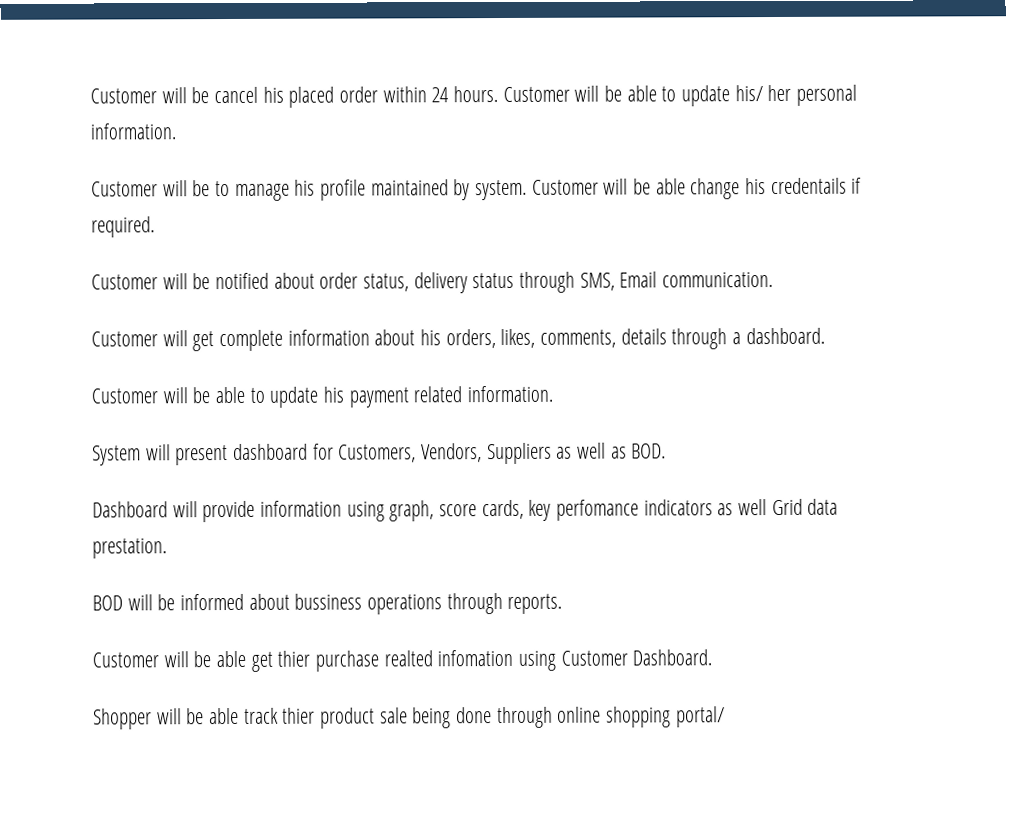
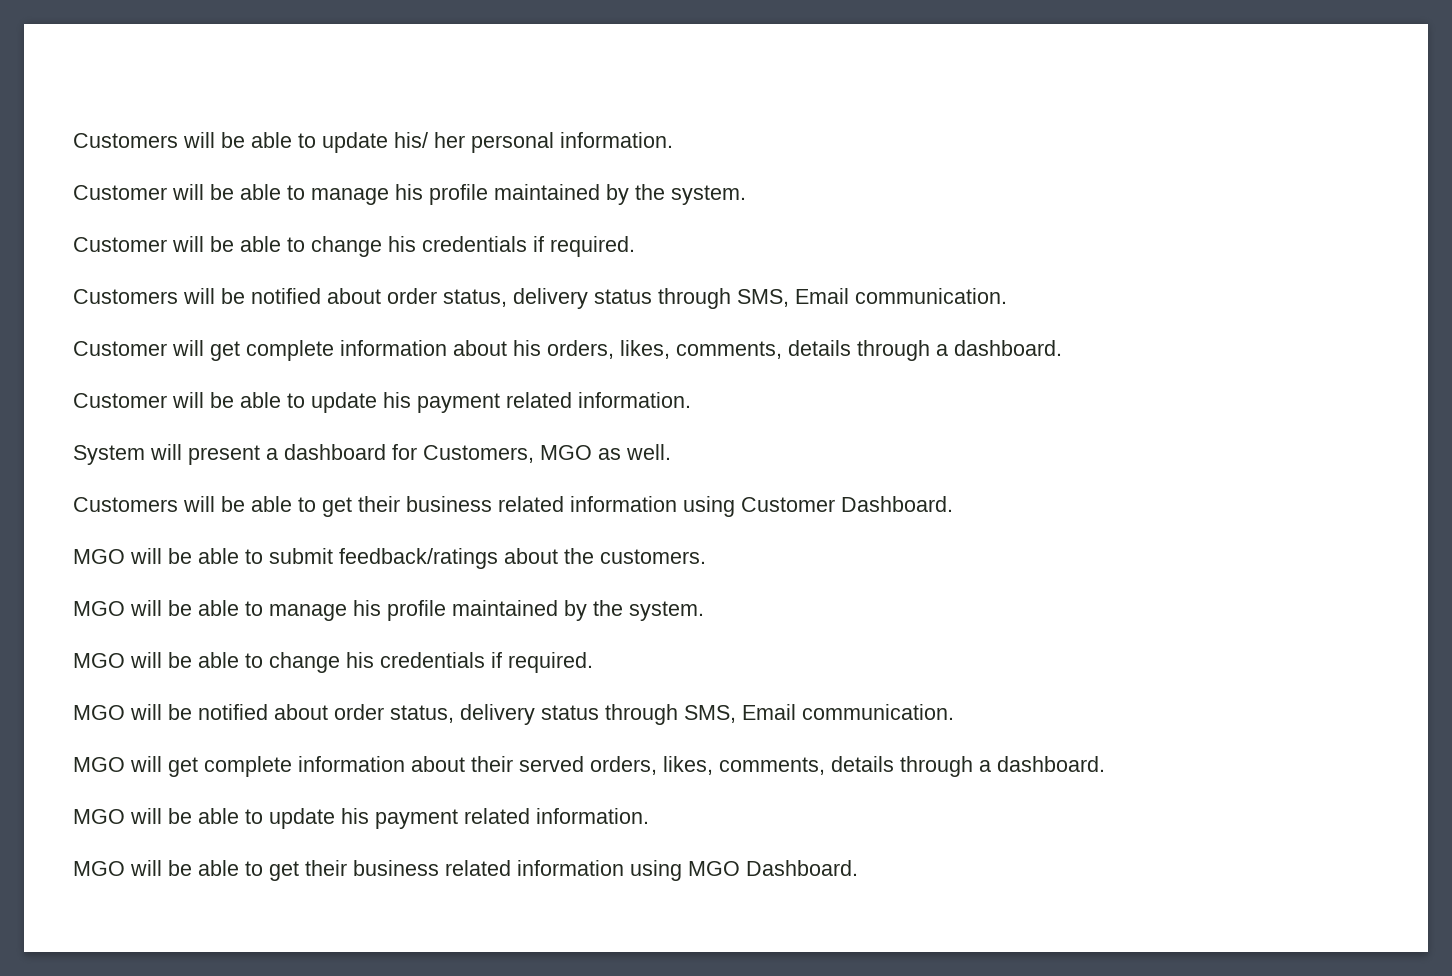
[90,86,570,108] Customer will be cancel his placed order within 24 hours. Customer -> [73,133,178,148] Customers
[215,177,863,201] [91,216,155,238] [91,274,158,290] to manage his profile maintained by system. Customer will be able change his credentails if required. // Customer -> [240,184,746,205] [73,236,635,257] [73,289,178,304] able to manage his profile maintained by the system. // Customer will be able to change his credentials if required. // Customers
(229, 455) none -> [266,448,278,460] a
[421,442,667,465] [92,498,839,523] [92,538,167,559] [92,593,563,615] [92,649,514,672] Vendors, Suppliers as well as BOD. // Dashboard will provide information using graph, score cards, key perfomance indicators as well Grid data prestation. // BOD will be informed about bussiness operations through reports. // Customer will be able get thier purchase realted infomation -> [540,444,671,460] [73,496,677,517] MGO as well. // Customers will be able to get their business related information
[93,706,725,730] Shopper will be able track thier product sale being done through online shopping portal/ -> [73,548,706,569] [73,600,704,621] [73,652,593,673] [73,704,954,725] [73,756,1105,777] [73,808,649,829] [73,860,858,881] MGO will be able to submit feedback/ratings about the customers. // MGO will be able to manage his profile maintained by the system. // MGO will be able to change his credentials if required. // MGO will be notified about order status, delivery status through SMS, Email communication. // MGO will get complete information about their served orders, likes, comments, details through a dashboard. // MGO will be able to update his payment related information. // MGO will be able to get their business related information using MGO Dashboard.

